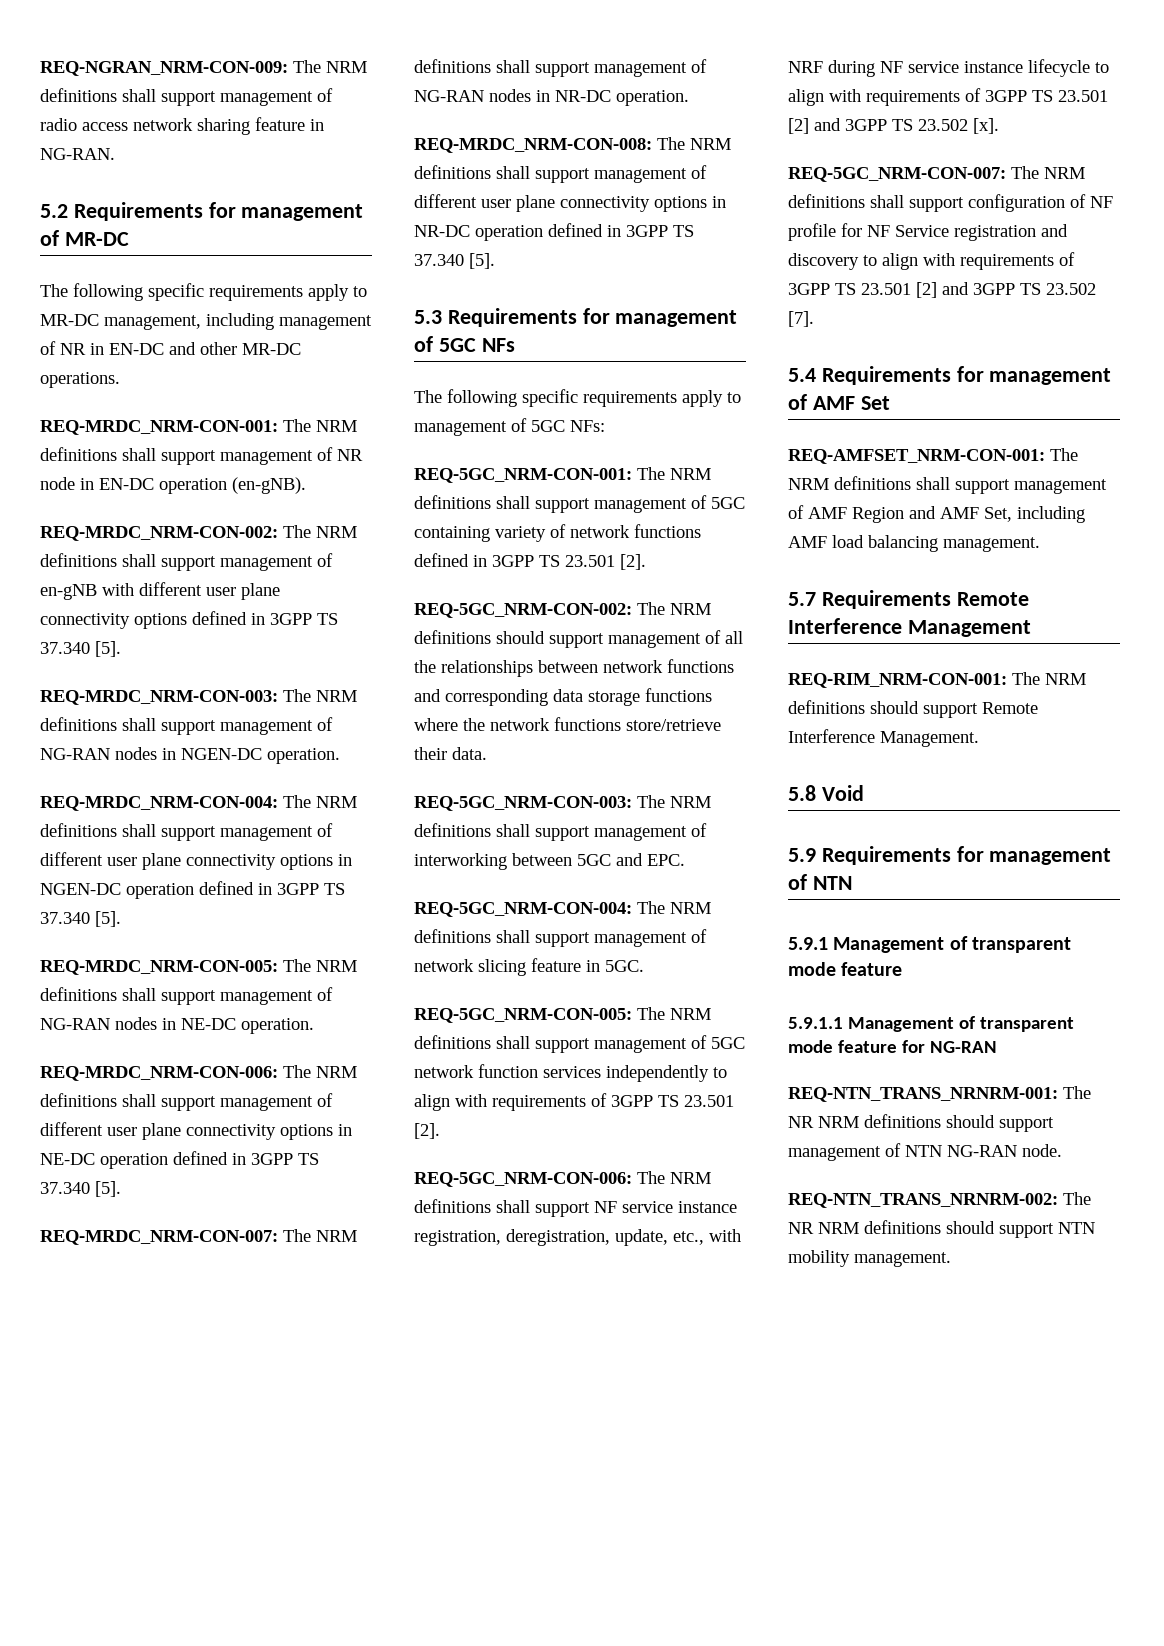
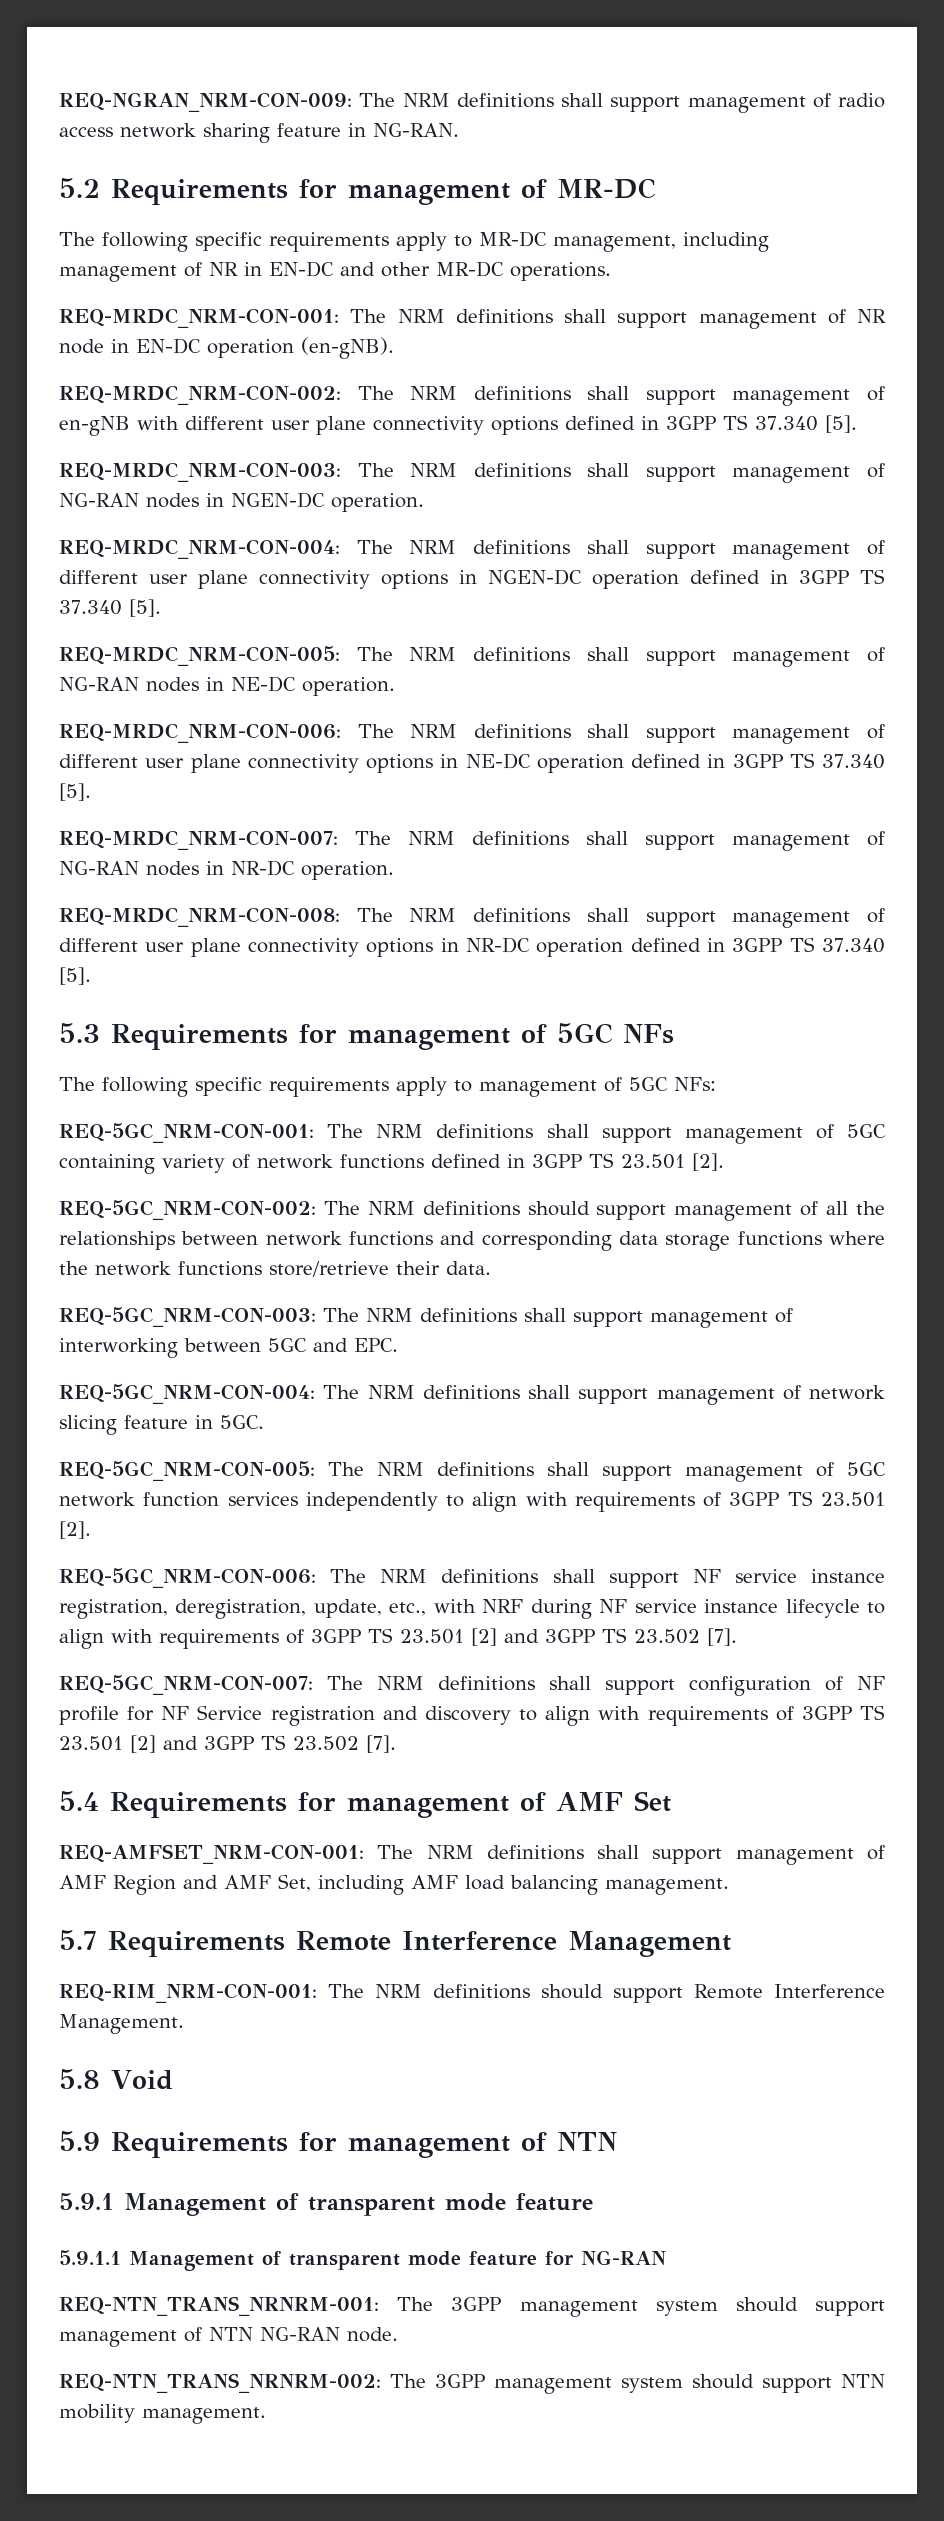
[973,118,999,134] [x]. -> [707,1628,737,1646] [7].
[788,1114,941,1128] NR NRM definitions -> [451,2297,718,2317] 3GPP management system
[788,1220,941,1234] NR NRM definitions -> [435,2374,683,2394] 3GPP management system

